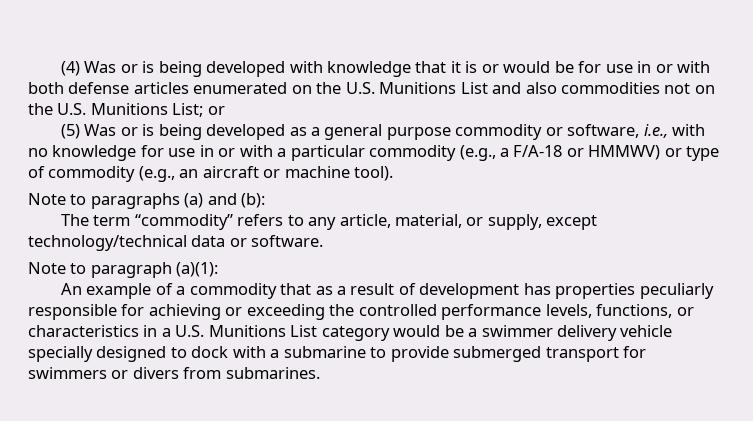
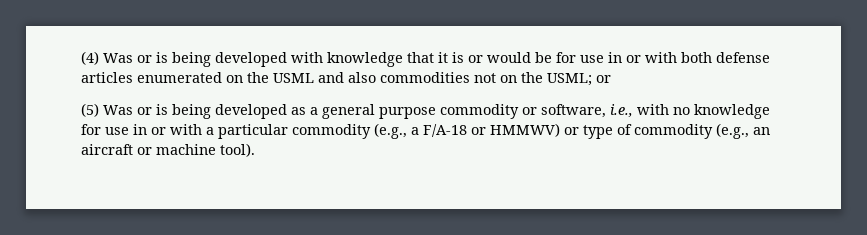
[345,82,488,94] U.S. Munitions List -> [273,73,314,83] USML
[57,103,204,117] U.S. Munitions List; -> [547,73,592,86] USML;
[28,193,266,209] [60,214,598,230] [28,235,324,251] [28,262,219,278] [60,283,714,299] [28,304,694,320] [28,325,673,341] [28,346,647,362] [28,367,320,379] // Note to paragraphs (a) and (b): // The term “commodity” refers to any article, material, or supply, except technology/technical data or software. // Note to paragraph (a)(1): // An example of a commodity that as a result of development has properties peculiarly responsible for achieving or exceeding the controlled performance levels, functions, or characteristics in a U.S. Munitions List category would be a swimmer delivery vehicle specially designed to dock with a submarine to provide submerged transport for swimmers or divers from submarines. -> (255, 150) none

